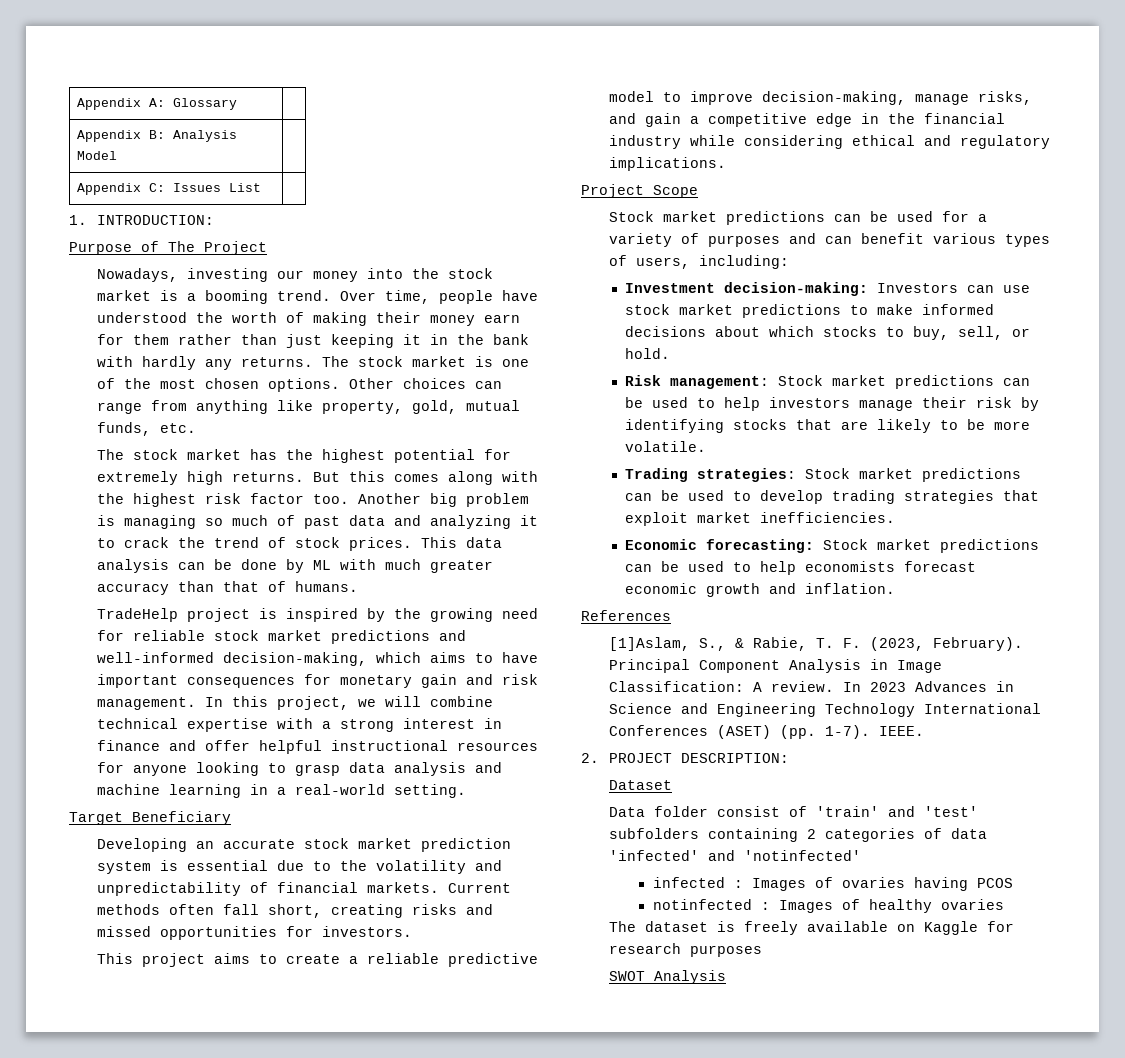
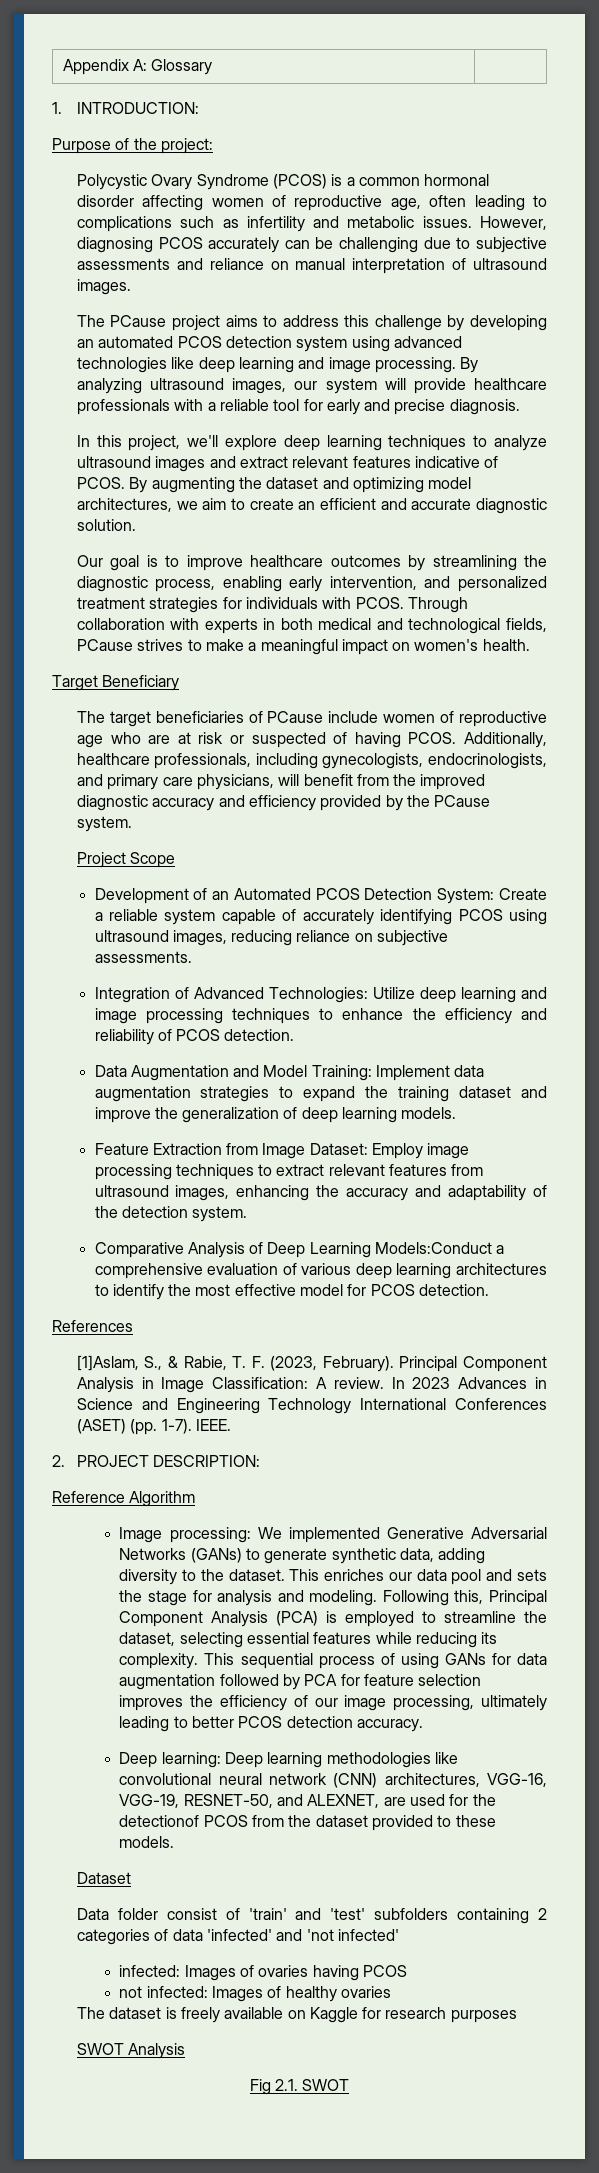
[76,130,237,142] [76,151,117,160] [76,183,261,195] [69,215,214,225] [69,241,267,255] [96,268,493,282] [96,290,538,304] [96,312,520,326] [96,334,529,348] [96,356,529,370] [96,378,502,392] [96,400,520,414] [96,422,196,436] [96,449,511,463] [96,471,538,485] [96,493,529,507] [96,515,538,529] [96,537,502,551] [96,559,493,573] [96,581,358,595] [96,608,538,622] [96,630,466,644] [96,652,538,666] [96,674,538,688] [96,696,493,710] [96,718,502,732] [96,740,538,754] [96,762,502,776] [96,784,466,798] [69,811,231,825] [96,838,511,852] [96,860,502,874] [96,882,511,896] [96,904,493,918] [96,926,412,940] [96,953,538,967] [608,91,1032,105] [608,113,1005,127] [608,135,1050,149] [608,157,726,171] [581,184,698,198] [608,211,987,225] [608,233,1050,247] [608,255,789,269] [624,282,1030,296] [624,304,994,318] [624,326,1030,340] [624,348,670,359] [624,375,1030,389] [624,397,1039,411] [624,419,1030,433] [624,441,706,452] [624,468,1021,482] [624,490,1039,504] [624,512,895,526] [624,539,1039,553] [624,561,976,575] [624,583,895,597] // Appendix B: Analysis Model | // Appendix C: Issues List | // 1. INTRODUCTION: // Purpose of The Project // Nowadays, investing our money into the stock market is a booming trend. Over time, people have understood the worth of making their money earn for them rather than just keeping it in the bank with hardly any returns. The stock market is one of the most chosen options. Other choices can range from anything like property, gold, mutual funds, etc. // The stock market has the highest potential for extremely high returns. But this comes along with the highest risk factor too. Another big problem is managing so much of past data and analyzing it to crack the trend of stock prices. This data analysis can be done by ML with much greater accuracy than that of humans. // TradeHelp project is inspired by the growing need for reliable stock market predictions and well-informed decision-making, which aims to have important consequences for monetary gain and risk management. In this project, we will combine technical expertise with a strong interest in finance and offer helpful instructional resources for anyone looking to grasp data analysis and machine learning in a real-world setting. // Target Beneficiary // Developing an accurate stock market prediction system is essential due to the volatility and unpredictability of financial markets. Current methods often fall short, creating risks and missed opportunities for investors. // This project aims to create a reliable predictive model to improve decision-making, manage risks, and gain a competitive edge in the financial industry while considering ethical and regulatory implications. // Project Scope // Stock market predictions can be used for a variety of purposes and can benefit various types of users, including: // Investment decision-making: Investors can use stock market predictions to make informed decisions about which stocks to buy, sell, or hold. // Risk management: Stock market predictions can be used to help investors manage their risk by identifying stocks that are likely to be more volatile. // Trading strategies: Stock market predictions can be used to develop trading strategies that exploit market inefficiencies. // Economic forecasting: Stock market predictions can be used to help economists forecast economic growth and inflation. -> [52,102,199,114] [52,138,213,154] [76,174,490,190] [76,195,547,211] [76,216,547,232] [76,237,548,253] [76,258,547,274] [76,279,131,295] [76,315,547,331] [76,336,462,352] [76,357,479,373] [76,378,547,394] [76,399,520,415] [76,435,547,451] [76,456,499,472] [76,477,472,493] [76,498,547,514] [76,519,136,531] [76,555,547,571] [76,576,548,592] [76,597,468,613] [76,618,547,634] [76,639,530,655] [52,675,180,691] [76,711,547,727] [76,732,547,748] [76,753,547,769] [76,774,486,790] [76,795,491,811] [76,816,132,832] [76,852,176,868] [94,888,547,904] [94,909,547,925] [94,930,449,946] [94,951,192,963] [94,987,547,1003] [94,1008,548,1024] [94,1029,295,1045] [94,1065,485,1081] [94,1086,548,1102] [94,1107,457,1123] [94,1143,470,1159] [94,1164,484,1180] [94,1185,548,1201] [94,1206,248,1222] [94,1242,505,1258] [94,1263,548,1279] [94,1284,490,1300] // 1. INTRODUCTION: // Purpose of the project: // Polycystic Ovary Syndrome (PCOS) is a common hormonal disorder affecting women of reproductive age, often leading to complications such as infertility and metabolic issues. However, diagnosing PCOS accurately can be challenging due to subjective assessments and reliance on manual interpretation of ultrasound images. // The PCause project aims to address this challenge by developing an automated PCOS detection system using advanced technologies like deep learning and image processing. By analyzing ultrasound images, our system will provide healthcare professionals with a reliable tool for early and precise diagnosis. // In this project, we'll explore deep learning techniques to analyze ultrasound images and extract relevant features indicative of PCOS. By augmenting the dataset and optimizing model architectures, we aim to create an efficient and accurate diagnostic solution. // Our goal is to improve healthcare outcomes by streamlining the diagnostic process, enabling early intervention, and personalized treatment strategies for individuals with PCOS. Through collaboration with experts in both medical and technological fields, PCause strives to make a meaningful impact on women's health. // Target Beneficiary // The target beneficiaries of PCause include women of reproductive age who are at risk or suspected of having PCOS. Additionally, healthcare professionals, including gynecologists, endocrinologists, and primary care physicians, will benefit from the improved diagnostic accuracy and efficiency provided by the PCause system. // Project Scope // Development of an Automated PCOS Detection System: Create a reliable system capable of accurately identifying PCOS using ultrasound images, reducing reliance on subjective assessments. // Integration of Advanced Technologies: Utilize deep learning and image processing techniques to enhance the efficiency and reliability of PCOS detection. // Data Augmentation and Model Training: Implement data augmentation strategies to expand the training dataset and improve the generalization of deep learning models. // Feature Extraction from Image Dataset: Employ image processing techniques to extract relevant features from ultrasound images, enhancing the accuracy and adaptability of the detection system. // Comparative Analysis of Deep Learning Models:Conduct a comprehensive evaluation of various deep learning architectures to identify the most effective model for PCOS detection.
(789, 758) none -> [52,1491,196,1507] [119,1527,547,1543] [119,1548,486,1564] [119,1569,547,1585] [119,1590,547,1606] [119,1611,547,1627] [119,1632,498,1648] [119,1653,547,1669] [119,1674,482,1690] [119,1695,547,1711] [119,1716,424,1732] [119,1752,459,1768] [119,1773,548,1788] [119,1794,496,1808] [119,1815,496,1831] [119,1836,175,1848] // Reference Algorithm // Image processing: We implemented Generative Adversarial Networks (GANs) to generate synthetic data, adding diversity to the dataset. This enriches our data pool and sets the stage for analysis and modeling. Following this, Principal Component Analysis (PCA) is employed to streamline the dataset, selecting essential features while reducing its complexity. This sequential process of using GANs for data augmentation followed by PCA for feature selection improves the efficiency of our image processing, ultimately leading to better PCOS detection accuracy. // Deep learning: Deep learning methodologies like convolutional neural network (CNN) architectures, VGG-16, VGG-19, RESNET-50, and ALEXNET, are used for the detectionof PCOS from the dataset provided to these models.
[743,850,861,861] [652,877,743,888] 'notinfected' // infected : -> [306,1929,399,1941] [119,1965,181,1977] 'not infected' // infected:
[652,899,770,910] notinfected : -> [119,1986,208,1998] not infected:
(726, 977) none -> [249,2079,350,2095] // Fig 2.1. SWOT

